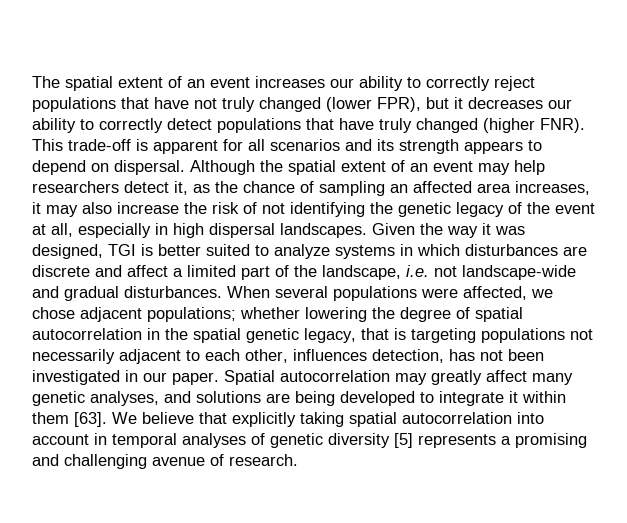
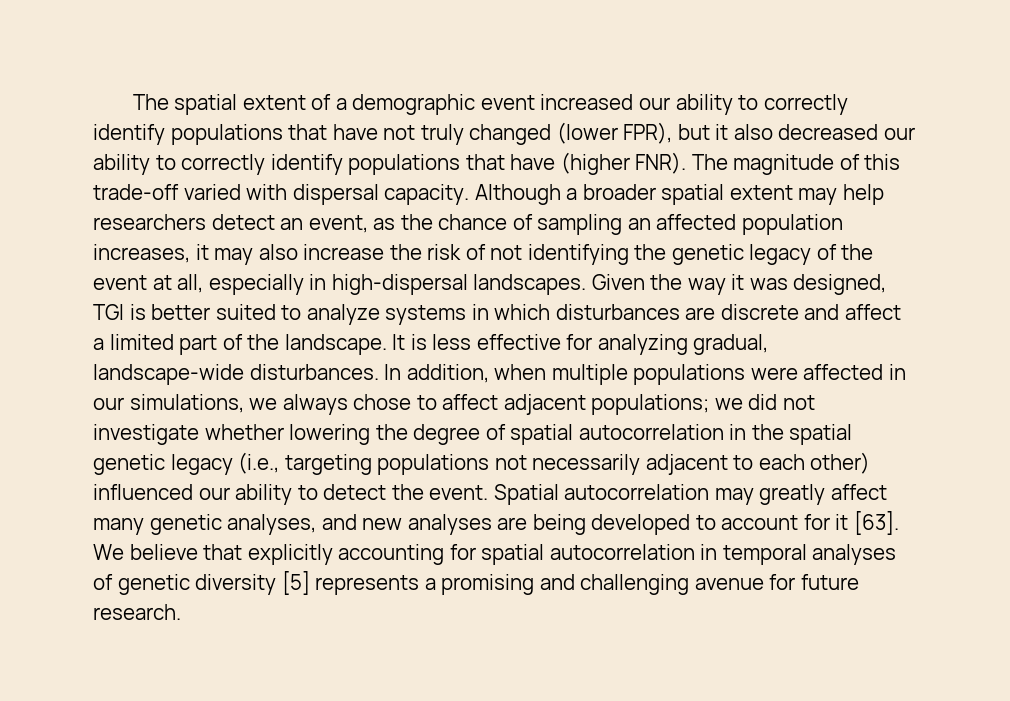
[187,76,535,91] an event increases our ability to correctly reject -> [335,94,848,115] [93,124,165,145] a demographic event increased our ability to correctly identify
[468,97,572,109] [32,118,585,133] [32,139,542,154] [32,160,473,175] decreases our ability to correctly detect populations that have truly changed (higher FNR). This trade-off is apparent for all scenarios and its strength appears to depend on dispersal. Although the spatial extent of an event -> [733,124,915,140] [93,152,901,175] [93,184,793,205] also decreased our ability to correctly identify populations that have (higher FNR). The magnitude of this trade-off varied with dispersal capacity. Although a broader spatial extent
[174,181,188,195] it, -> [280,215,368,233] an event,
[477,183,511,193] area -> [741,214,843,235] population
[173,223,275,238] high dispersal -> [331,274,468,295] high-dispersal
[322,265,576,280] [32,286,553,301] [32,307,236,322] landscape, i.e. not landscape-wide and gradual disturbances. When several populations were affected, we chose adjacent populations; -> [284,334,769,355] [93,364,906,385] [93,394,815,415] [93,424,199,445] landscape. It is less effective for analyzing gradual, landscape-wide disturbances. In addition, when multiple populations were affected in our simulations, we always chose to affect adjacent populations; we did not investigate
[304,328,406,343] legacy, that is -> [170,452,280,475] legacy (i.e.,
[245,349,544,363] [32,370,219,385] other, influences detection, has not been investigated in our paper. -> [810,452,871,474] [93,484,489,505] other) influenced our ability to detect the event.
[196,391,261,403] solutions -> [362,514,492,535] new analyses
[439,391,566,406] [32,412,69,424] integrate it within them -> [721,514,849,530] account for it
[300,412,544,427] [32,434,89,445] taking spatial autocorrelation into account -> [338,544,695,565] accounting for spatial autocorrelation
[210,454,224,466] of -> [769,574,859,590] for future

